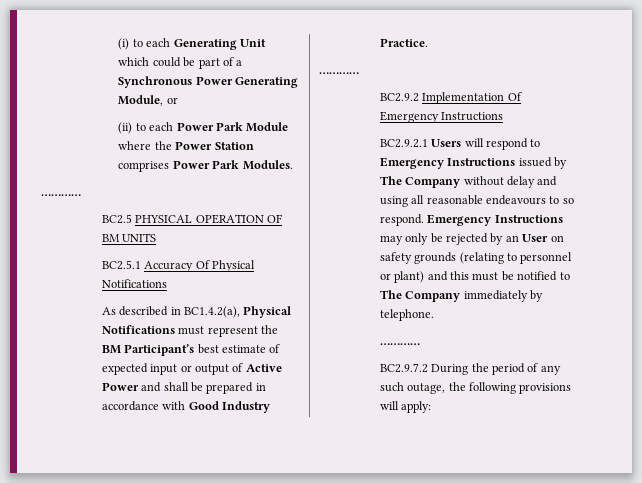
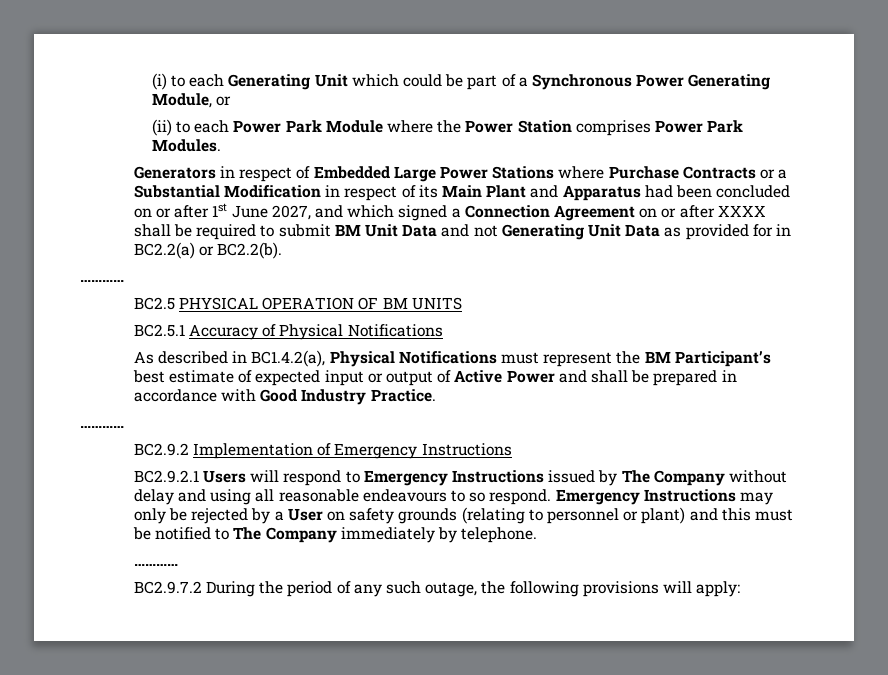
(293, 165) none -> [133,166,788,182] [133,185,791,201] [133,203,766,221] [133,224,791,240] [133,242,283,259] // Generators in respect of Embedded Large Power Stations where Purchase Contracts or a Substantial Modification in respect of its Main Plant and Apparatus had been concluded on or after 1st June 2027, and which signed a Connection Agreement on or after XXXX shall be required to submit BM Unit Data and not Generating Unit Data as provided for in BC2.2(a) or BC2.2(b).
[195,260,210,269] Of -> [262,324,277,337] of
[507,92,522,101] Of -> [317,443,332,456] of
[505,235,519,242] an -> [274,511,284,521] a

